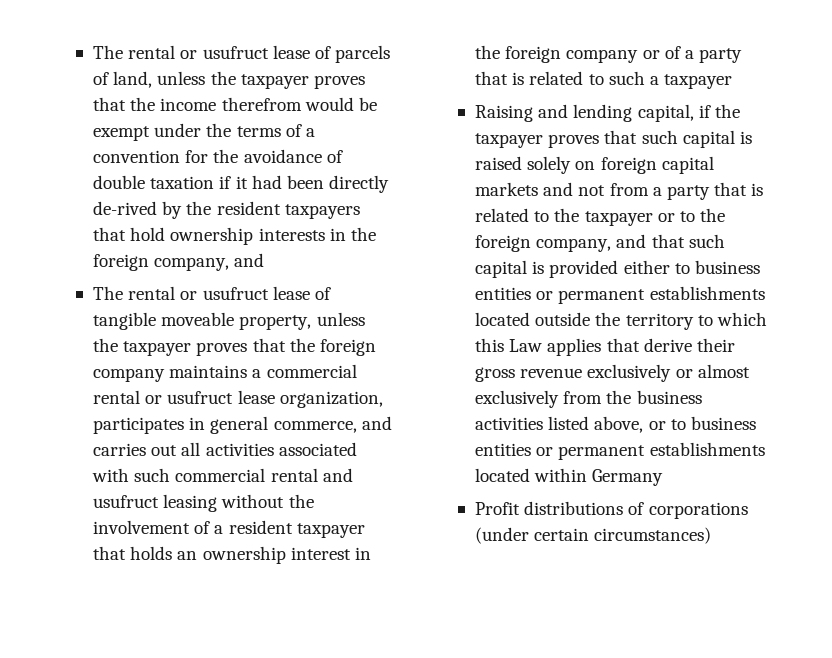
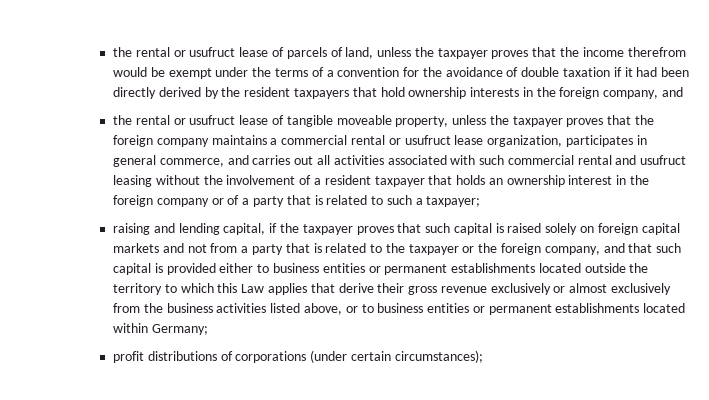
[93,45,124,59] The -> [113,47,133,57] the
[93,201,158,215] de-rived -> [158,87,201,97] derived
[93,286,124,300] The -> [113,115,133,125] the
[663,74,732,89] [475,105,534,122] taxpayer // Raising -> [426,196,481,207] [113,223,151,235] taxpayer; // raising
[679,211,695,222] to -> (475, 249) none
[592,469,664,486] [475,502,521,515] Germany // Profit -> [151,324,208,335] [113,351,145,363] Germany; // profit
[594,527,712,544] circumstances) -> [394,350,483,363] circumstances);

